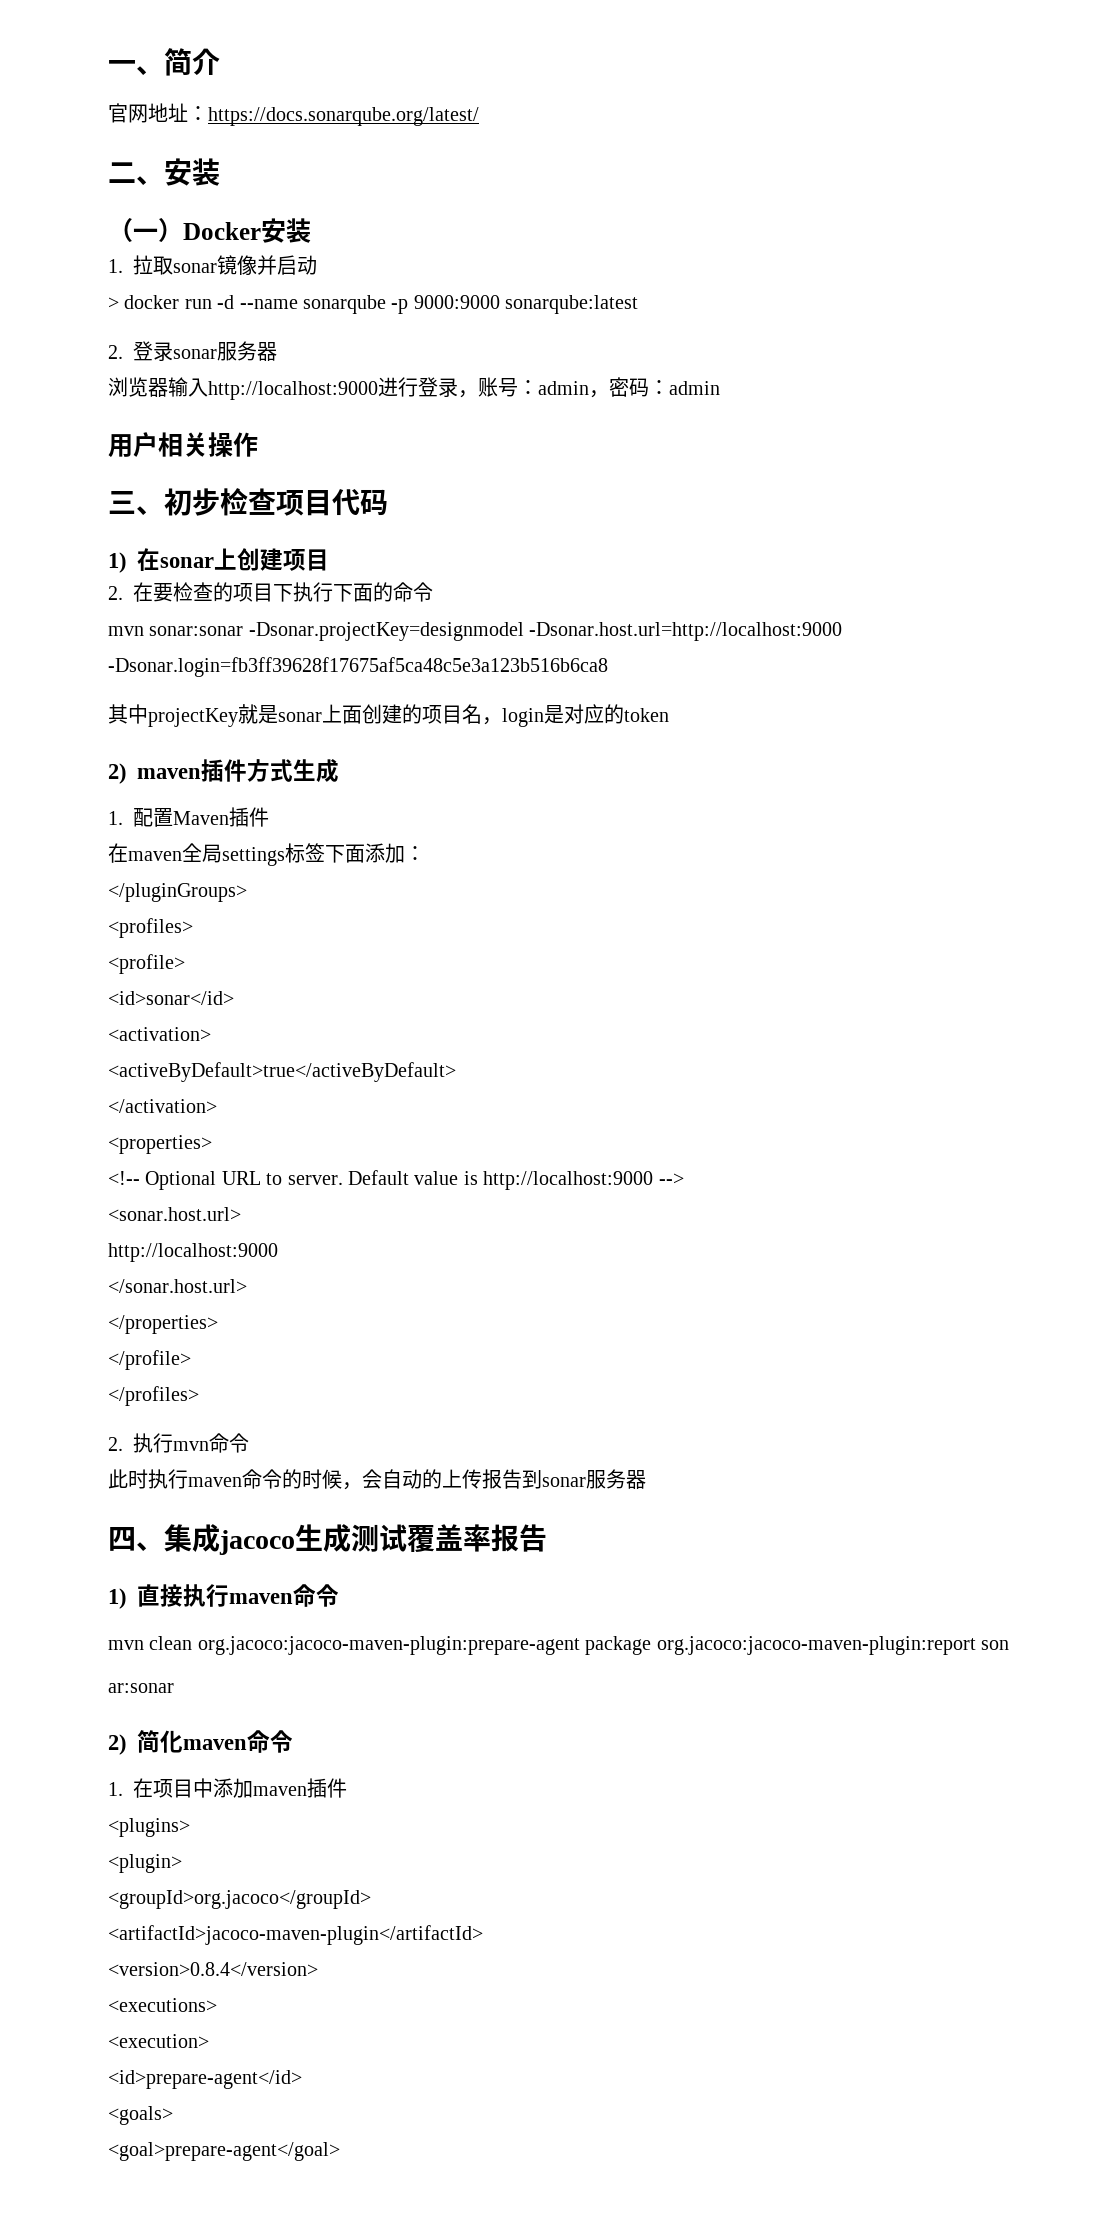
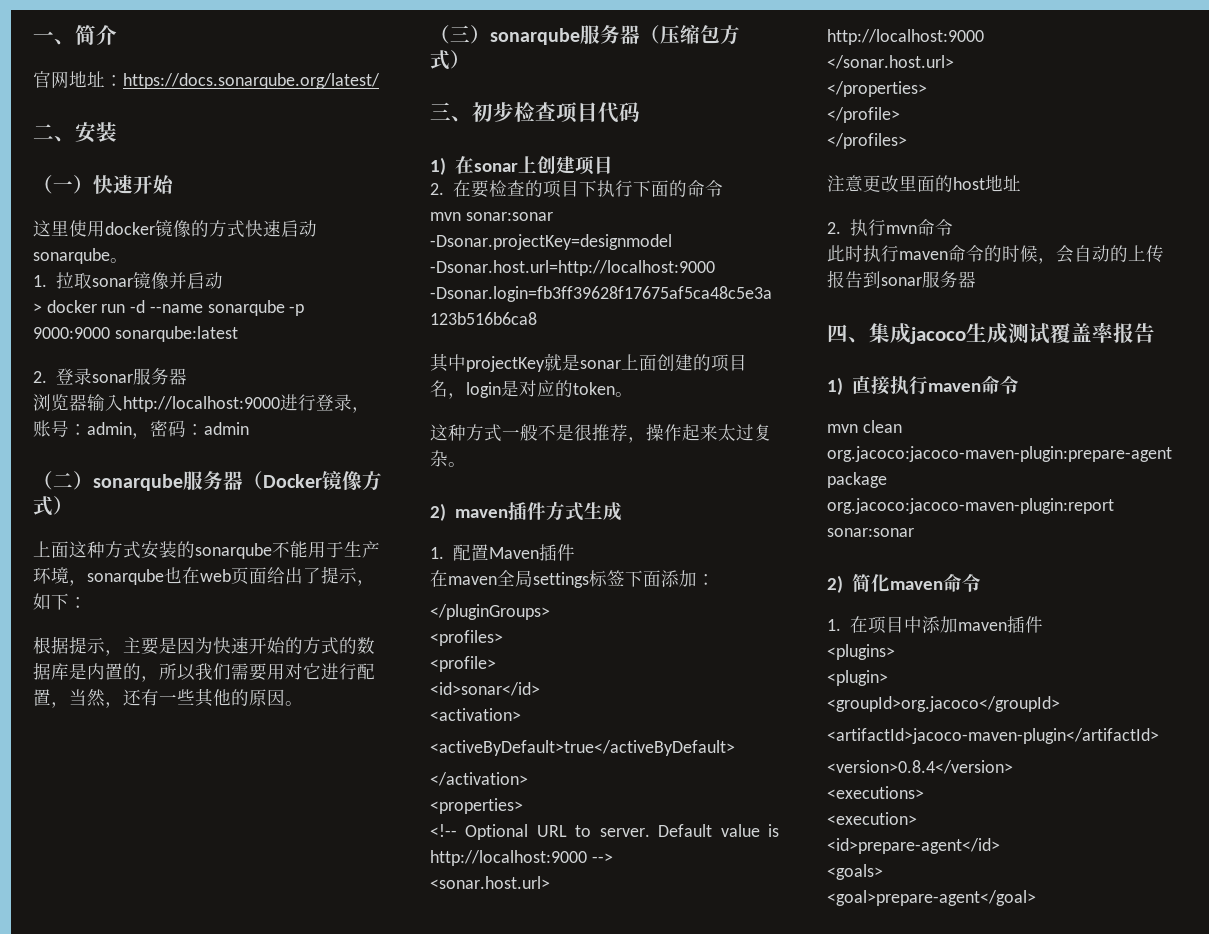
[183,218,311,243] Docker安装 -> [93,175,174,194] [33,219,317,238] [33,248,128,264] 快速开始 // 这里使用docker镜像的方式快速启动sonarqube。
[108,432,258,458] 用户相关操作 -> [33,471,382,491] [33,496,73,516] [33,540,380,559] [33,566,375,586] [33,593,87,610] [33,636,375,656] [33,662,375,682] [33,688,303,708] [430,25,740,45] [430,50,470,70] （二）sonarqube服务器（Docker镜像方式） // 上面这种方式安装的sonarqube不能用于生产环境，sonarqube也在web页面给出了提示，如下： // 根据提示，主要是因为快速开始的方式的数据库是内置的，所以我们需要用对它进行配置，当然，还有一些其他的原因。 // （三）sonarqube服务器（压缩包方式）
(669, 715) none -> [615,392,633,397] [430,424,772,443] [430,450,466,467] 。 // 这种方式一般不是很推荐，操作起来太过复杂。
(199, 1396) none -> [827,175,1021,192] // 注意更改里面的host地址
[981,1640,1009,1650] [108,1683,174,1693] son // ar:sonar -> [827,528,914,537] sonar:sonar

